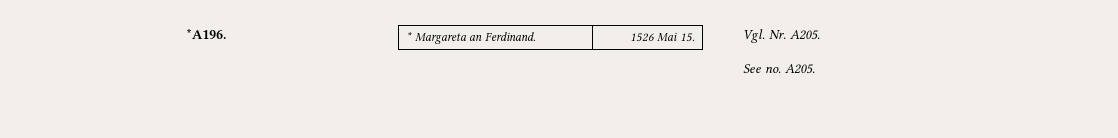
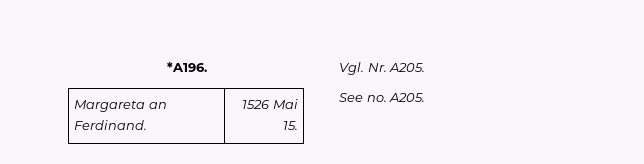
[406,32,413,41] * -> (207, 67) none

